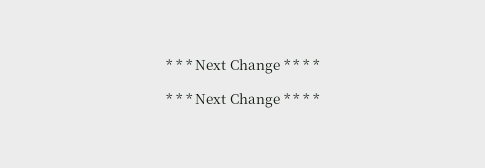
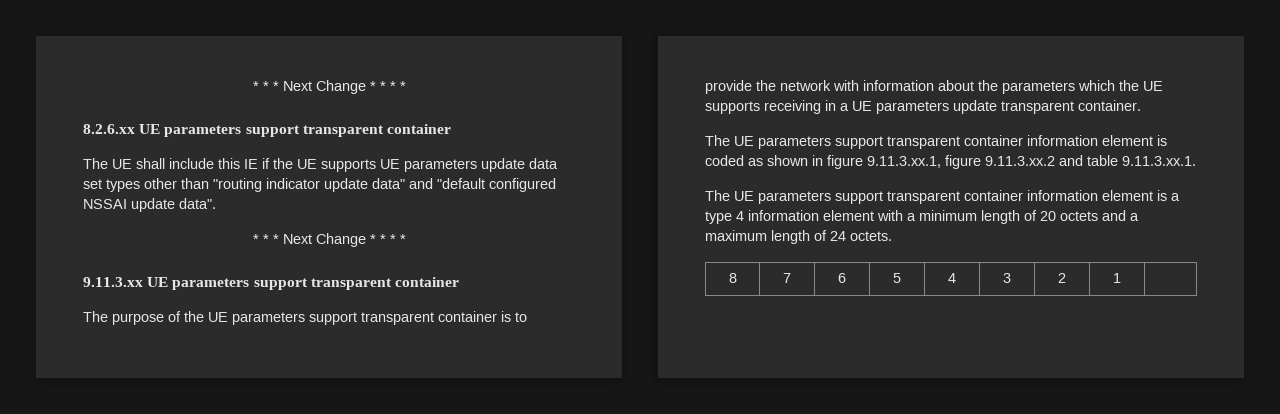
[166,59,320,74] [166,93,320,108] * * * Next Change * * * * // * * * Next Change * * * * -> [252,80,406,94] [83,124,451,137] [83,158,558,172] [83,178,556,192] [83,198,216,212] [252,233,406,247] [83,277,459,290] [83,311,527,325] [705,80,1163,94] [705,100,1141,114] [705,135,1167,149] [705,155,1196,169] [705,190,1180,204] [705,210,1139,224] [705,230,892,244] [728,273,737,283] [783,273,791,283] [838,273,846,283] [893,273,901,283] [948,273,956,283] [1003,273,1011,283] [1058,273,1066,283] [1113,273,1121,283] * * * Next Change * * * * // 8.2.6.xx UE parameters support transparent container // The UE shall include this IE if the UE supports UE parameters update data set types other than "routing indicator update data" and "default configured NSSAI update data". // * * * Next Change * * * * // 9.11.3.xx UE parameters support transparent container // The purpose of the UE parameters support transparent container is to provide the network with information about the parameters which the UE supports receiving in a UE parameters update transparent container. // The UE parameters support transparent container information element is coded as shown in figure 9.11.3.xx.1, figure 9.11.3.xx.2 and table 9.11.3.xx.1. // The UE parameters support transparent container information element is a type 4 information element with a minimum length of 20 octets and a maximum length of 24 octets. // 8 | 7 | 6 | 5 | 4 | 3 | 2 | 1 |

